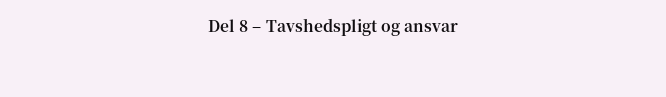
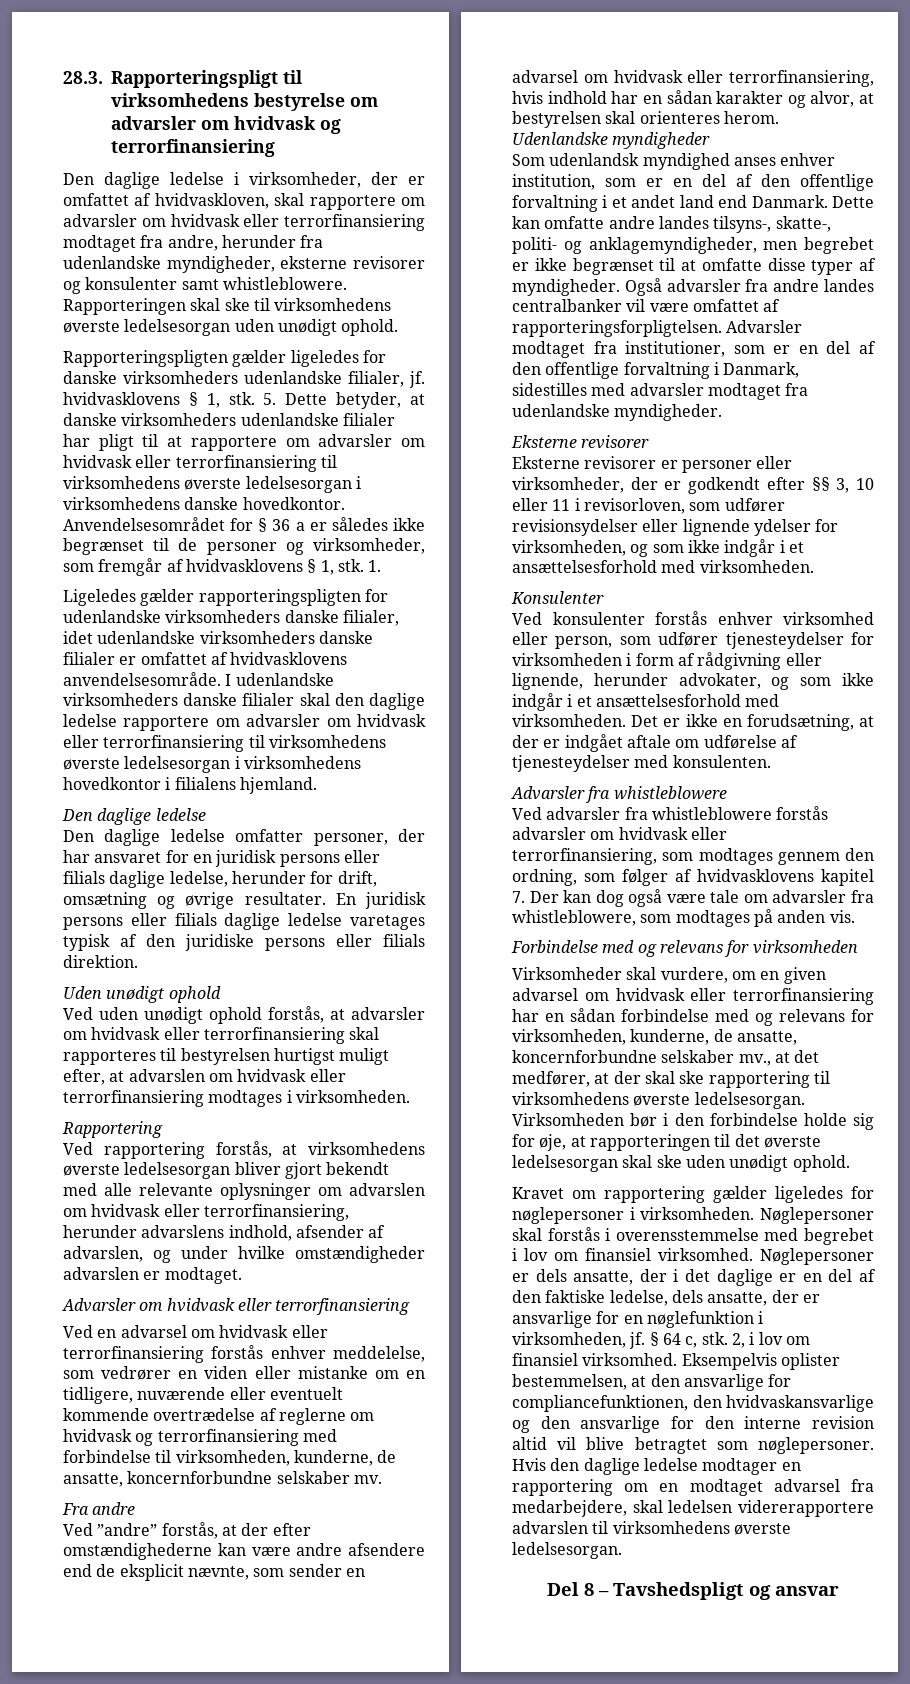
(208, 25) none -> [63,70,302,88] [111,93,378,111] [111,116,341,134] [111,139,275,157] [63,172,425,189] [63,193,426,210] [63,214,425,231] [63,235,324,252] [63,256,426,273] [63,277,347,294] [63,298,392,315] [63,319,399,336] [63,350,386,367] [63,371,425,388] [63,392,425,409] [63,413,395,426] [63,434,425,451] [63,455,337,472] [63,476,361,493] [63,497,345,510] [63,517,425,532] [63,538,426,555] [63,558,382,576] [63,589,388,606] [63,610,399,626] [63,631,373,644] [63,652,348,665] [63,672,334,686] [63,693,425,710] [63,714,427,731] [63,735,386,752] [63,756,361,773] [63,777,317,794] [62,808,206,825] [63,829,426,846] [63,850,380,867] [63,871,377,888] [63,892,426,909] [63,913,425,930] [63,934,425,951] [63,955,138,968] [63,986,221,1003] [63,1006,425,1024] [63,1027,380,1044] [63,1048,390,1065] [63,1069,346,1085] [63,1090,410,1107] [62,1121,163,1138] [63,1141,425,1159] [63,1162,390,1179] [63,1183,425,1200] [63,1204,349,1221] [63,1225,386,1241] [63,1246,425,1263] [63,1267,242,1284] [62,1298,411,1315] [63,1325,328,1338] [63,1345,425,1363] [63,1366,425,1380] [63,1387,343,1404] [63,1408,375,1425] [63,1429,337,1446] [63,1450,397,1466] [63,1471,382,1487] [62,1502,136,1515] [63,1522,311,1539] [63,1543,425,1560] [63,1564,365,1581] [512,70,874,87] [512,90,874,108] [512,111,779,128] [512,132,711,149] [512,153,836,170] [512,174,874,191] [512,195,874,212] [512,216,831,233] [512,237,874,254] [512,258,876,275] [512,278,874,296] [512,299,781,312] [512,320,803,337] [512,341,876,358] [512,362,800,379] [512,383,809,400] [512,404,723,421] [511,435,650,449] [512,456,793,473] [512,477,874,494] [512,498,785,514] [512,519,839,536] [512,539,804,557] [512,560,814,573] [511,591,604,604] [512,611,874,625] [512,632,874,649] [512,652,822,670] [512,673,874,690] [512,693,780,711] [512,714,874,731] [512,734,798,752] [512,755,771,772] [511,786,727,803] [512,806,829,820] [512,827,727,840] [512,848,874,865] [512,869,874,886] [512,889,874,907] [512,909,855,927] [511,940,858,957] [512,967,826,984] [512,988,874,1005] [512,1008,874,1026] [512,1029,797,1045] [512,1050,820,1066] [512,1071,830,1088] [512,1092,805,1109] [512,1113,874,1130] [512,1134,821,1151] [512,1155,850,1172] [512,1186,874,1203] [512,1207,874,1224] [512,1227,874,1245] [512,1248,874,1265] [512,1269,877,1286] [512,1290,820,1306] [512,1311,764,1328] [512,1332,810,1349] [512,1353,840,1370] [512,1374,792,1391] [512,1395,874,1412] [512,1416,874,1433] [512,1437,874,1454] [512,1458,801,1475] [512,1479,874,1496] [512,1500,874,1517] [512,1521,791,1535] [512,1542,622,1559] 28.3. Rapporteringspligt til virksomhedens bestyrelse om advarsler om hvidvask og terrorfinansiering // Den daglige ledelse i virksomheder, der er omfattet af hvidvaskloven, skal rapportere om advarsler om hvidvask eller terrorfinansiering modtaget fra andre, herunder fra udenlandske myndigheder, eksterne revisorer og konsulenter samt whistleblowere. Rapporteringen skal ske til virksomhedens øverste ledelsesorgan uden unødigt ophold. // Rapporteringspligten gælder ligeledes for danske virksomheders udenlandske filialer, jf. hvidvasklovens § 1, stk. 5. Dette betyder, at danske virksomheders udenlandske filialer har pligt til at rapportere om advarsler om hvidvask eller terrorfinansiering til virksomhedens øverste ledelsesorgan i virksomhedens danske hovedkontor. Anvendelsesområdet for § 36 a er således ikke begrænset til de personer og virksomheder, som fremgår af hvidvasklovens § 1, stk. 1. // Ligeledes gælder rapporteringspligten for udenlandske virksomheders danske filialer, idet udenlandske virksomheders danske filialer er omfattet af hvidvasklovens anvendelsesområde. I udenlandske virksomheders danske filialer skal den daglige ledelse rapportere om advarsler om hvidvask eller terrorfinansiering til virksomhedens øverste ledelsesorgan i virksomhedens hovedkontor i filialens hjemland. // Den daglige ledelse // Den daglige ledelse omfatter personer, der har ansvaret for en juridisk persons eller filials daglige ledelse, herunder for drift, omsætning og øvrige resultater. En juridisk persons eller filials daglige ledelse varetages typisk af den juridiske persons eller filials direktion. // Uden unødigt ophold // Ved uden unødigt ophold forstås, at advarsler om hvidvask eller terrorfinansiering skal rapporteres til bestyrelsen hurtigst muligt efter, at advarslen om hvidvask eller terrorfinansiering modtages i virksomheden. // Rapportering // Ved rapportering forstås, at virksomhedens øverste ledelsesorgan bliver gjort bekendt med alle relevante oplysninger om advarslen om hvidvask eller terrorfinansiering, herunder advarslens indhold, afsender af advarslen, og under hvilke omstændigheder advarslen er modtaget. // Advarsler om hvidvask eller terrorfinansiering // Ved en advarsel om hvidvask eller terrorfinansiering forstås enhver meddelelse, som vedrører en viden eller mistanke om en tidligere, nuværende eller eventuelt kommende overtrædelse af reglerne om hvidvask og terrorfinansiering med forbindelse til virksomheden, kunderne, de ansatte, koncernforbundne selskaber mv. // Fra andre // Ved ”andre” forstås, at der efter omstændighederne kan være andre afsendere end de eksplicit nævnte, som sender en advarsel om hvidvask eller terrorfinansiering, hvis indhold har en sådan karakter og alvor, at bestyrelsen skal orienteres herom. Udenlandske myndigheder // Som udenlandsk myndighed anses enhver institution, som er en del af den offentlige forvaltning i et andet land end Danmark. Dette kan omfatte andre landes tilsyns-, skatte-, politi- og anklagemyndigheder, men begrebet er ikke begrænset til at omfatte disse typer af myndigheder. Også advarsler fra andre landes centralbanker vil være omfattet af rapporteringsforpligtelsen. Advarsler modtaget fra institutioner, som er en del af den offentlige forvaltning i Danmark, sidestilles med advarsler modtaget fra udenlandske myndigheder. // Eksterne revisorer // Eksterne revisorer er personer eller virksomheder, der er godkendt efter §§ 3, 10 eller 11 i revisorloven, som udfører revisionsydelser eller lignende ydelser for virksomheden, og som ikke indgår i et ansættelsesforhold med virksomheden. // Konsulenter // Ved konsulenter forstås enhver virksomhed eller person, som udfører tjenesteydelser for virksomheden i form af rådgivning eller lignende, herunder advokater, og som ikke indgår i et ansættelsesforhold med virksomheden. Det er ikke en forudsætning, at der er indgået aftale om udførelse af tjenesteydelser med konsulenten. // Advarsler fra whistleblowere // Ved advarsler fra whistleblowere forstås advarsler om hvidvask eller terrorfinansiering, som modtages gennem den ordning, som følger af hvidvasklovens kapitel 7. Der kan dog også være tale om advarsler fra whistleblowere, som modtages på anden vis. // Forbindelse med og relevans for virksomheden // Virksomheder skal vurdere, om en given advarsel om hvidvask eller terrorfinansiering har en sådan forbindelse med og relevans for virksomheden, kunderne, de ansatte, koncernforbundne selskaber mv., at det medfører, at der skal ske rapportering til virksomhedens øverste ledelsesorgan. Virksomheden bør i den forbindelse holde sig for øje, at rapporteringen til det øverste ledelsesorgan skal ske uden unødigt ophold. // Kravet om rapportering gælder ligeledes for nøglepersoner i virksomheden. Nøglepersoner skal forstås i overensstemmelse med begrebet i lov om finansiel virksomhed. Nøglepersoner er dels ansatte, der i det daglige er en del af den faktiske ledelse, dels ansatte, der er ansvarlige for en nøglefunktion i virksomheden, jf. § 64 c, stk. 2, i lov om finansiel virksomhed. Eksempelvis oplister bestemmelsen, at den ansvarlige for compliancefunktionen, den hvidvaskansvarlige og den ansvarlige for den interne revision altid vil blive betragtet som nøglepersoner. Hvis den daglige ledelse modtager en rapportering om en modtaget advarsel fra medarbejdere, skal ledelsen vidererapportere advarslen til virksomhedens øverste ledelsesorgan. //

